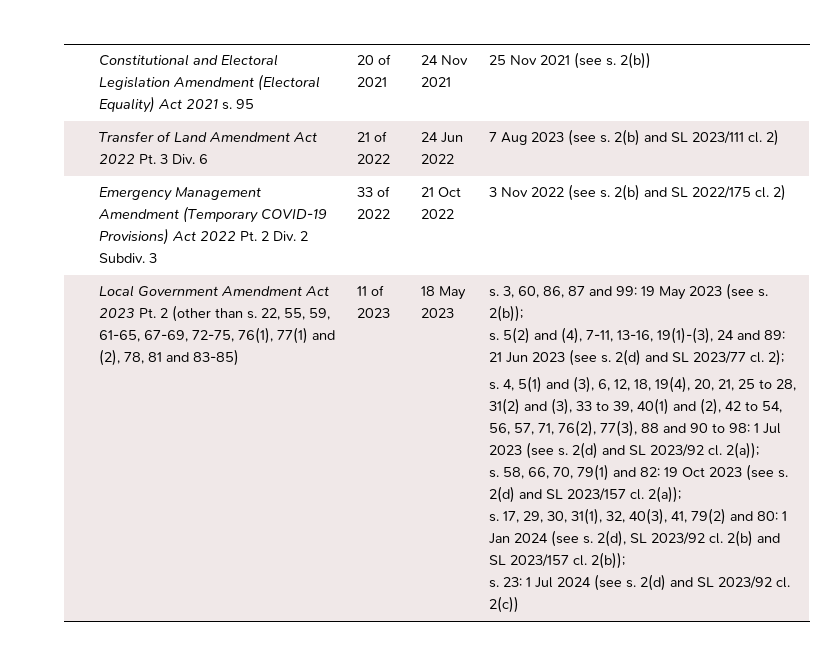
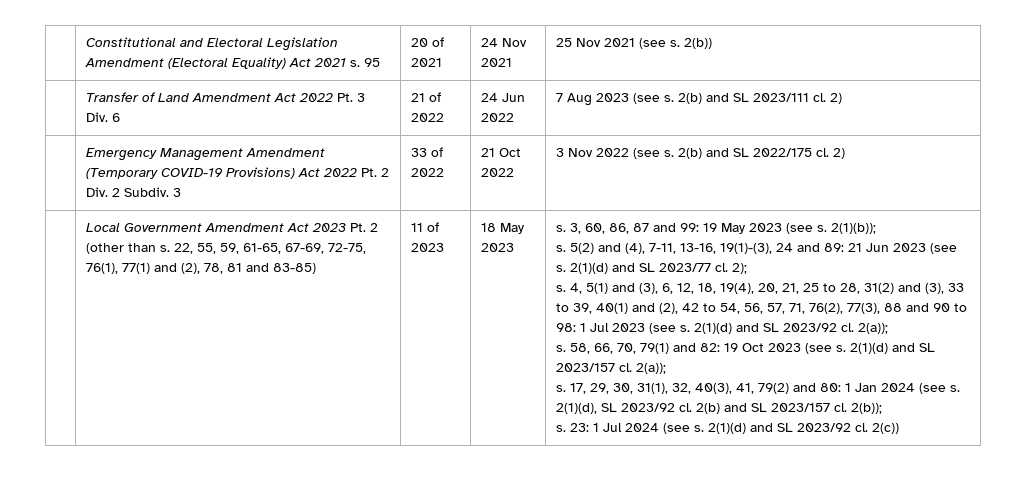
[489,305,524,322] 2(b)); -> [831,223,877,234] 2(1)(b));
[615,349,642,366] 2(d) -> [570,263,609,274] 2(1)(d)
[572,442,599,459] 2(d) -> [694,323,733,334] 2(1)(d)
[489,486,516,503] 2(d) -> [850,343,889,354] 2(1)(d)
[597,530,627,547] 2(d), -> [556,403,598,414] 2(1)(d),
[640,574,667,591] 2(d) -> [708,423,747,434] 2(1)(d)

